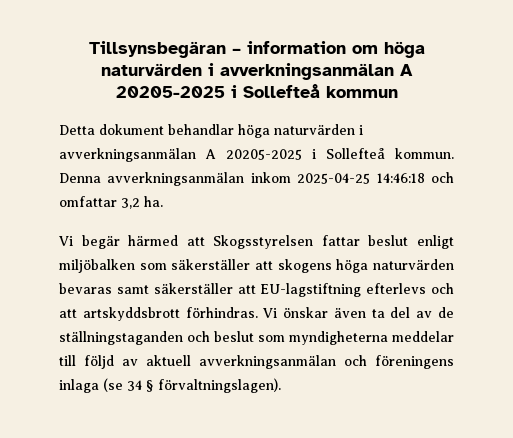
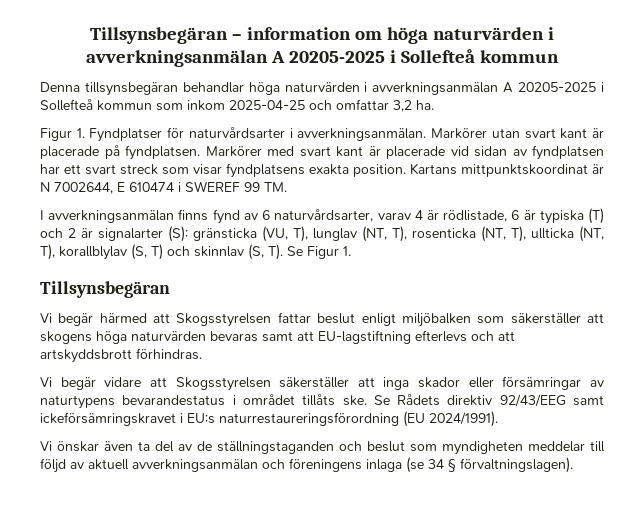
[59,124,164,135] Detta dokument -> [40,82,178,96] Denna tillsynsbegäran
[395,148,454,159] [59,172,245,186] kommun. Denna avverkningsanmälan -> [97,100,183,111] kommun som
[376,173,425,183] 14:46:18 -> (305, 105) none
(163, 201) none -> [40,127,605,142] [40,145,604,160] [40,163,604,178] [40,181,287,194] [40,208,605,224] [40,226,604,242] [40,244,351,260] [40,281,170,298] // Figur 1. Fyndplatser för naturvårdsarter i avverkningsanmälan. Markörer utan svart kant är placerade på fyndplatsen. Markörer med svart kant är placerade vid sidan av fyndplatsen har ett svart streck som visar fyndplatsens exakta position. Kartans mittpunktskoordinat är N 7002644, E 610474 i SWEREF 99 TM. // I avverkningsanmälan finns fynd av 6 naturvårdsarter, varav 4 är rödlistade, 6 är typiska (T) och 2 är signalarter (S): gränsticka (VU, T), lunglav (NT, T), rosenticka (NT, T), ullticka (NT, T), korallblylav (S, T) och skinnlav (S, T). Se Figur 1. // Tillsynsbegäran
[153,283,233,294] säkerställer -> (293, 336) none
(258, 312) none -> [40,376,604,391] [40,394,604,409] [40,411,498,427] // Vi begär vidare att Skogsstyrelsen säkerställer att inga skador eller försämringar av naturtypens bevarandestatus i området tillåts ske. Se Rådets direktiv 92/43/EEG samt ickeförsämringskravet i EU:s naturrestaureringsförordning (EU 2024/1991). //
[289,331,388,345] myndigheterna -> [442,441,523,455] myndigheten

